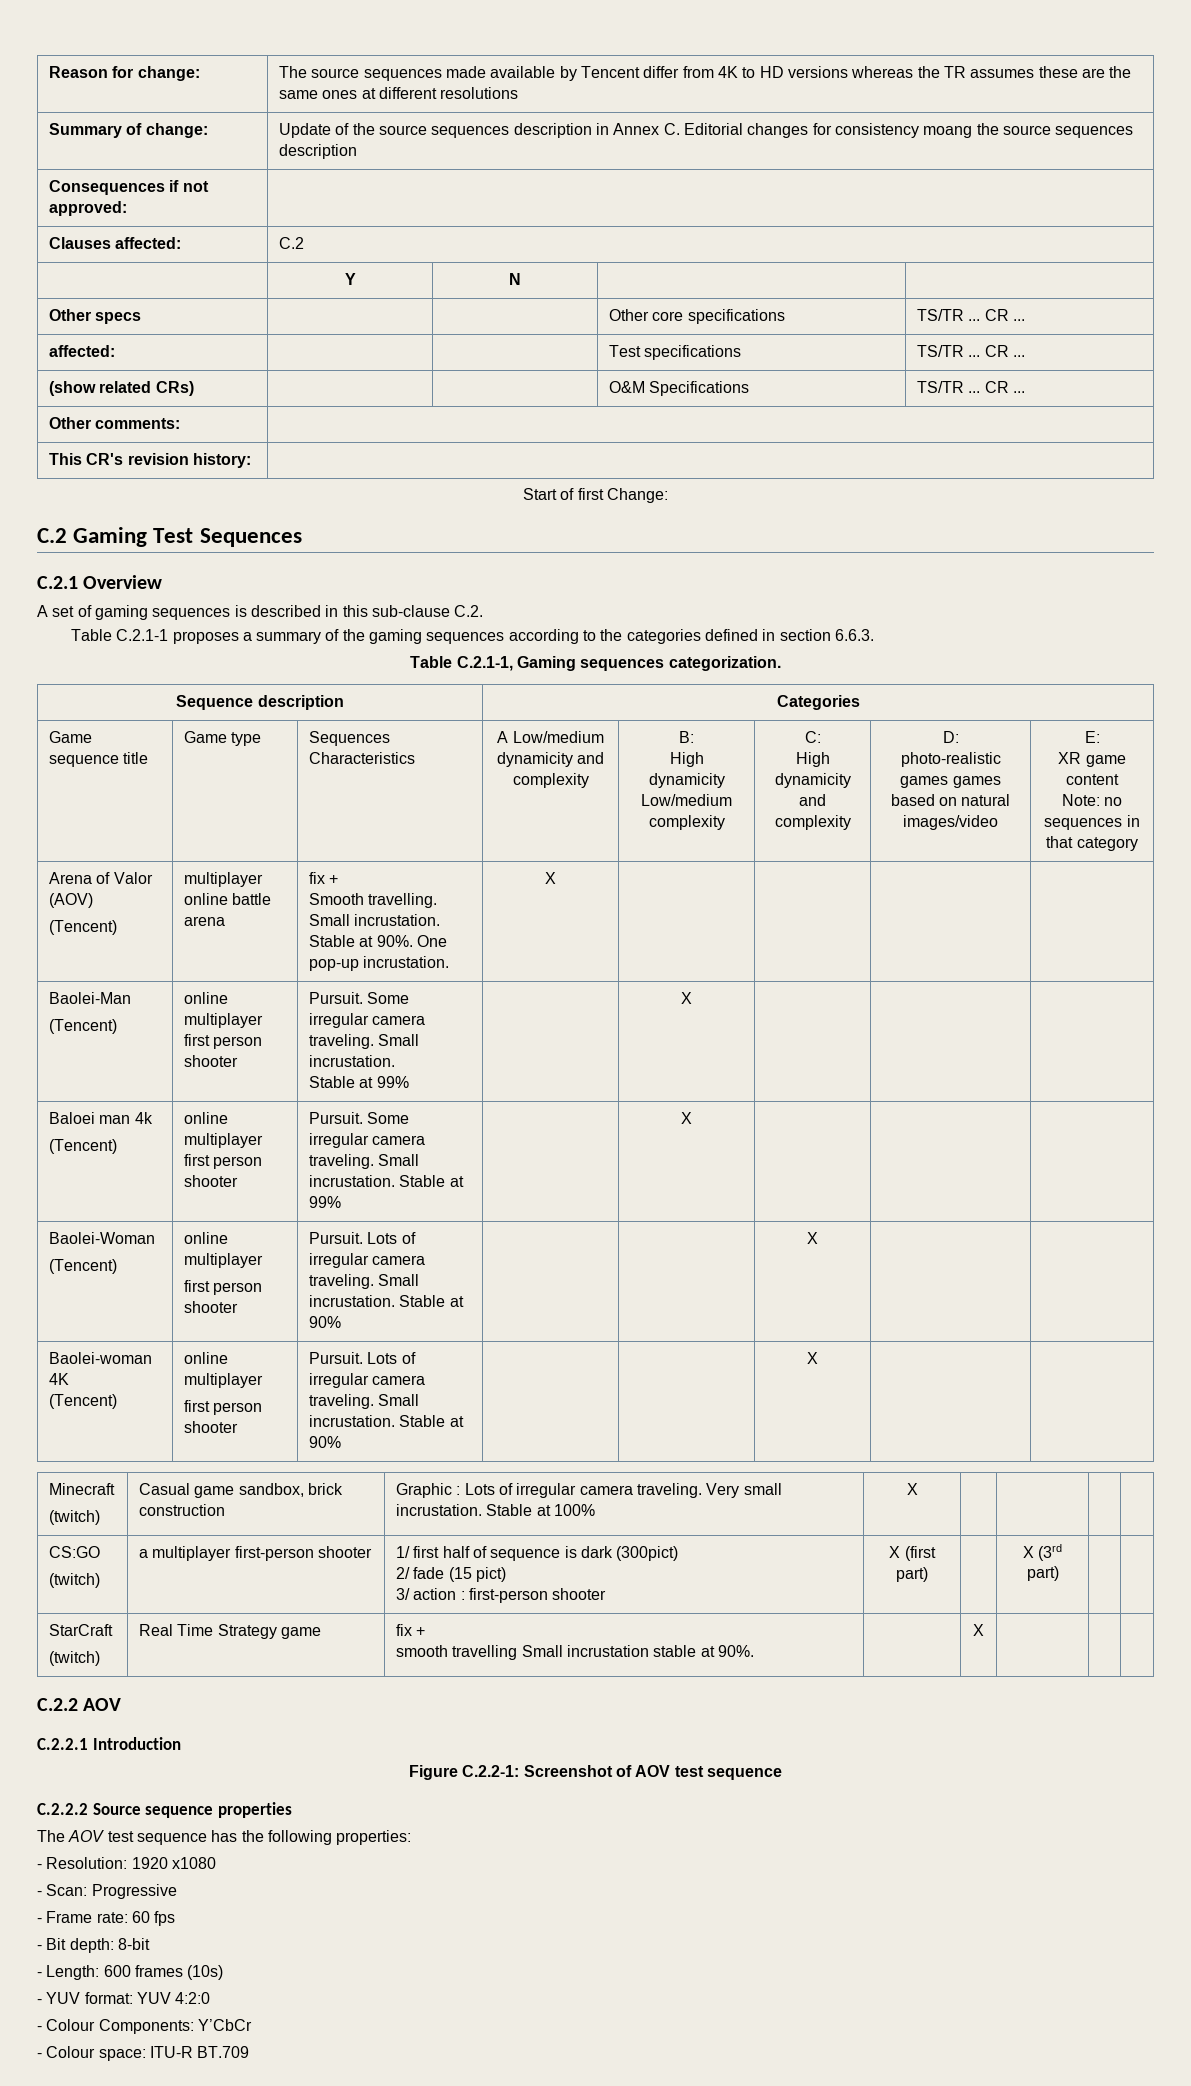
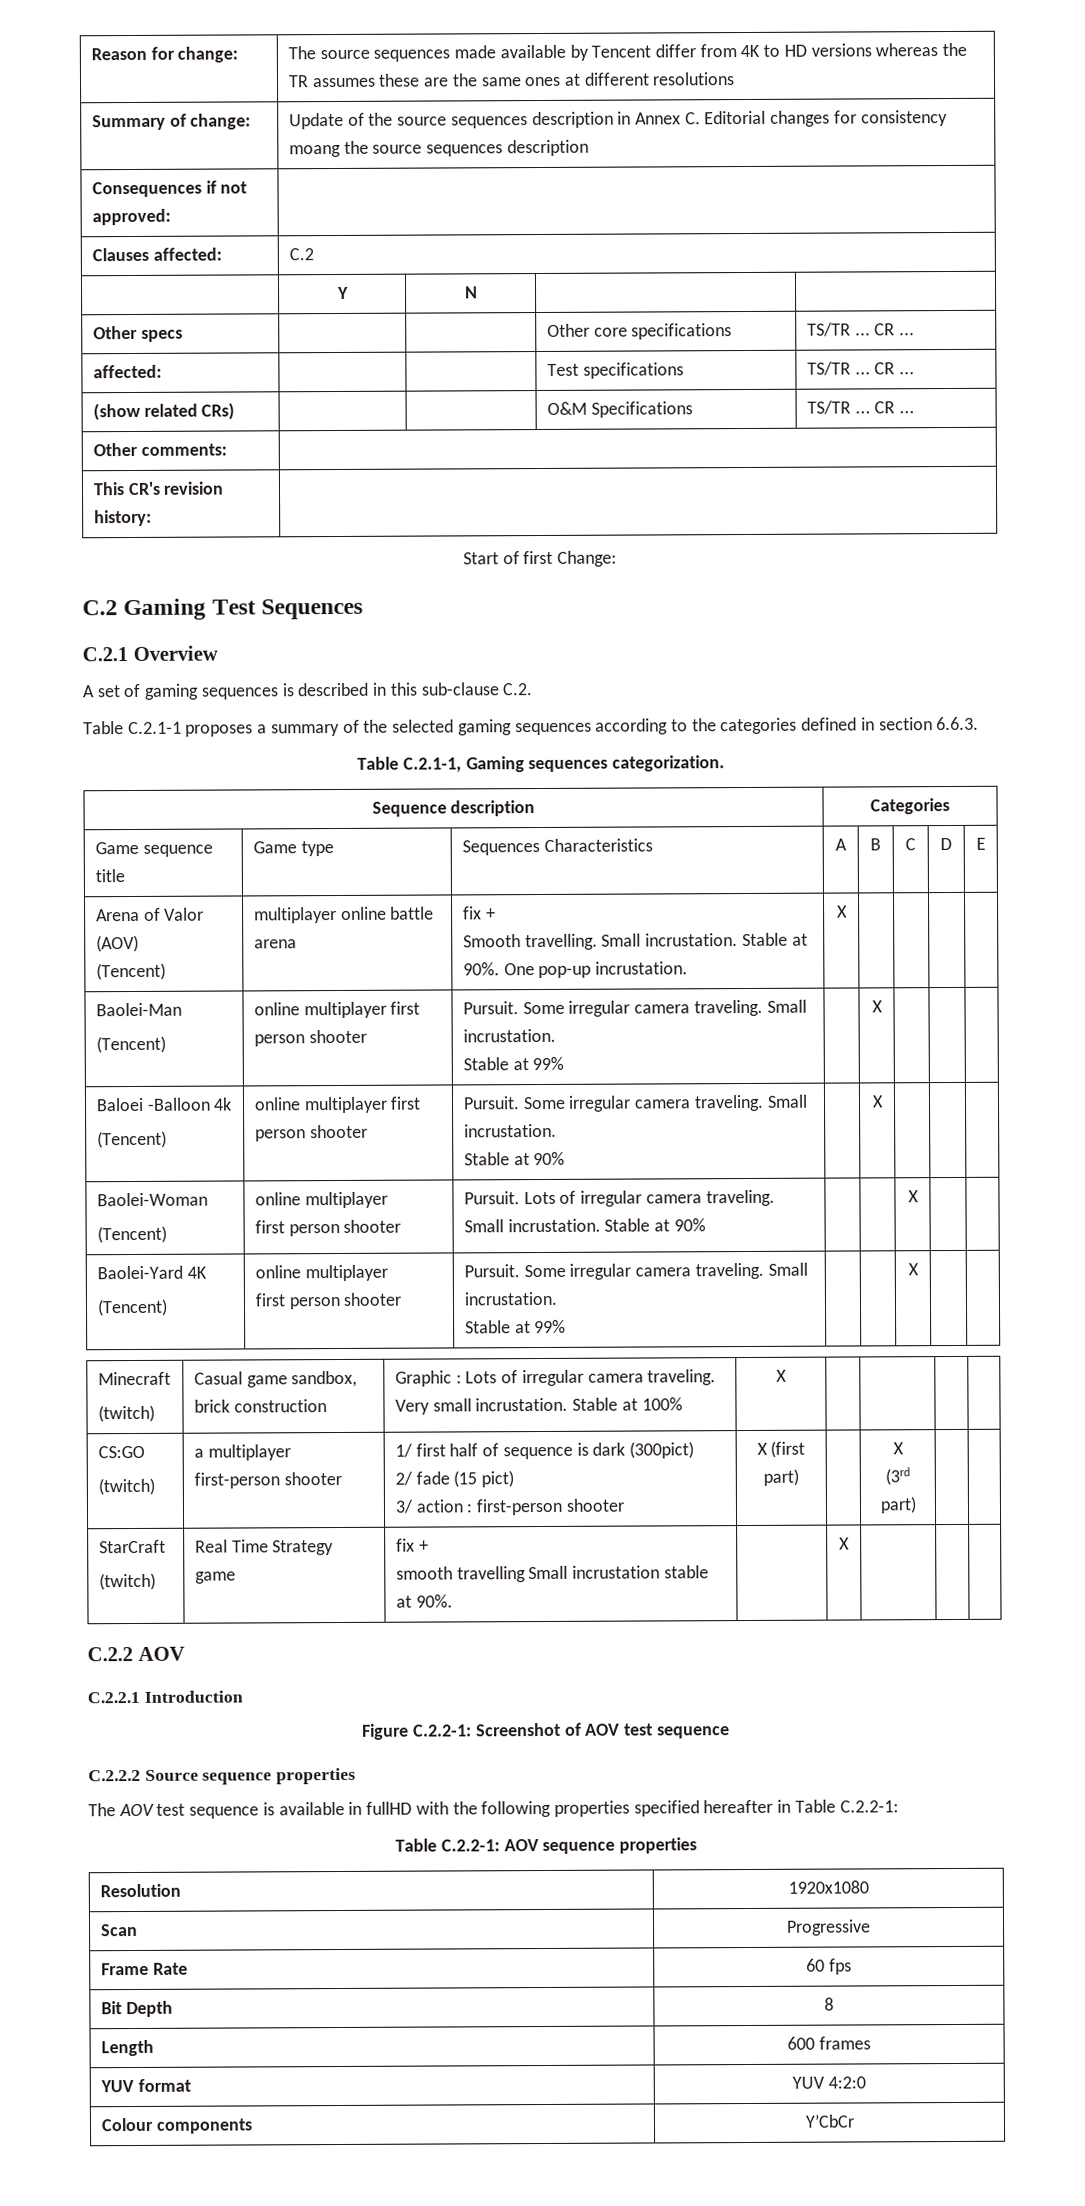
(365, 635) none -> [392,719,455,733] selected
[512,731,604,743] [496,752,605,767] [512,773,589,788] [679,731,694,743] [669,752,704,767] [648,773,725,788] [641,794,732,806] [648,815,725,830] [804,731,821,743] [795,752,830,767] [774,773,851,788] [799,794,826,806] [774,815,851,830] [942,731,959,743] [900,752,1001,767] [900,776,1001,788] [890,794,1011,806] [903,815,998,830] [1084,731,1100,743] [1058,752,1126,767] [1066,774,1119,785] [1061,794,1123,806] [1044,815,1140,830] [1046,836,1138,851] Low/medium dynamicity and complexity | B: // High dynamicity Low/medium complexity | C: // High dynamicity and complexity | D: // photo-realistic games games based on natural images/video | E: // XR game content // Note: no sequences in that category -> [870,838,881,851] [905,838,916,851] [940,837,952,851] [975,837,986,850] | B | C | D | E
[99,1115,131,1124] man -> [146,1097,211,1111] -Balloon
[399,1175,464,1187] [309,1196,342,1208] Stable at 99% -> [463,1151,566,1166] // Stable at 90%
[49,1352,153,1364] Baolei-woman -> [96,1265,183,1280] Baolei-Yard
[367,1352,416,1364] [309,1373,426,1388] [309,1394,420,1409] [309,1415,464,1427] [309,1436,342,1448] Lots of irregular camera traveling. Small incrustation. Stable at 90% -> [523,1262,808,1280] [463,1291,557,1306] [464,1319,567,1334] Some irregular camera traveling. Small incrustation. // Stable at 99%
(1034, 1552) none -> (904, 1448) //
[211,1830,412,1845] [37,1857,216,1869] [37,1884,177,1899] [37,1911,176,1926] [37,1938,150,1953] [37,1965,224,1980] [37,1992,211,2004] [37,2019,252,2034] [37,2046,250,2061] has the following properties: // - Resolution: 1920 x1080 // - Scan: Progressive // - Frame rate: 60 fps // - Bit depth: 8-bit // - Length: 600 frames (10s) // - YUV format: YUV 4:2:0 // - Colour Components: Y’CbCr // - Colour space: ITU-R BT.709 -> [262,1799,899,1818] [395,1837,697,1855] [99,1883,181,1898] [787,1880,869,1894] [100,1923,138,1937] [786,1919,871,1936] [100,1962,188,1976] [806,1958,852,1975] [100,2000,173,2018] [824,1997,834,2011] [100,2039,154,2057] [787,2036,871,2050] [99,2078,191,2093] [792,2076,866,2089] [100,2117,253,2134] [804,2114,855,2128] is available in fullHD with the following properties specified hereafter in Table C.2.2-1: // Table C.2.2-1: AOV sequence properties // Resolution | 1920x1080 // Scan | Progressive // Frame Rate | 60 fps // Bit Depth | 8 // Length | 600 frames // YUV format | YUV 4:2:0 // Colour components | Y’CbCr

